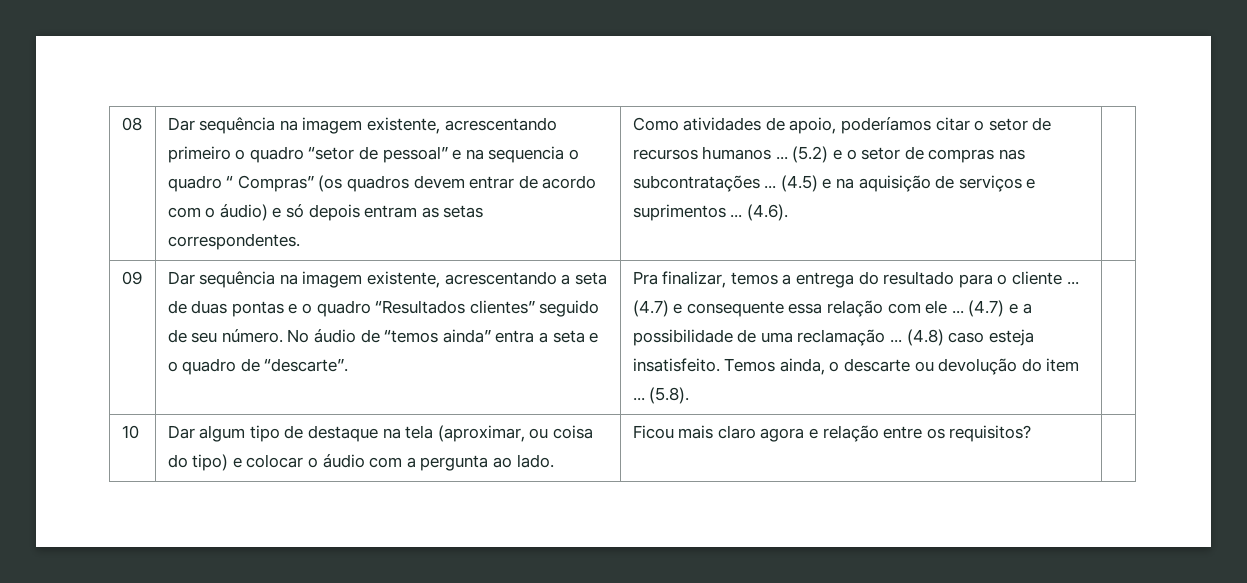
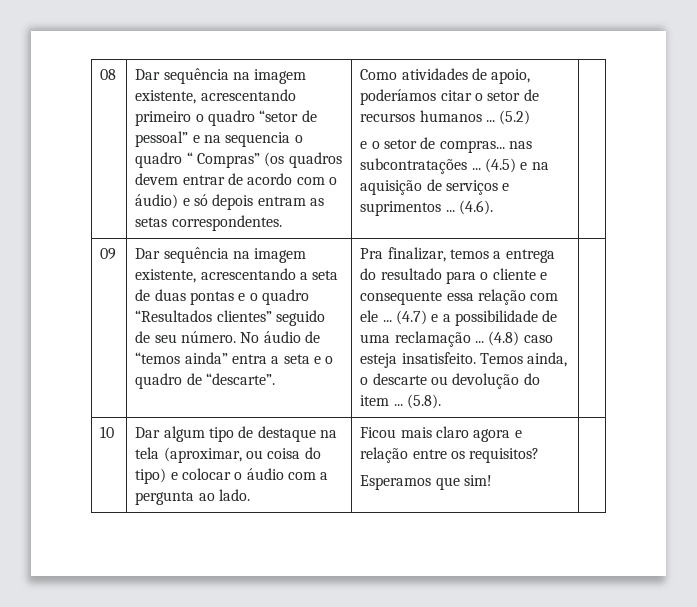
(829, 154) none -> (531, 117) //
[928,149,995,163] compras -> [439,140,505,153] compras...
[1066,281,1079,285] [632,300,669,317] ... (4.7) -> (536, 274) none
(1032, 433) none -> [360,475,493,490] // Esperamos que sim!

